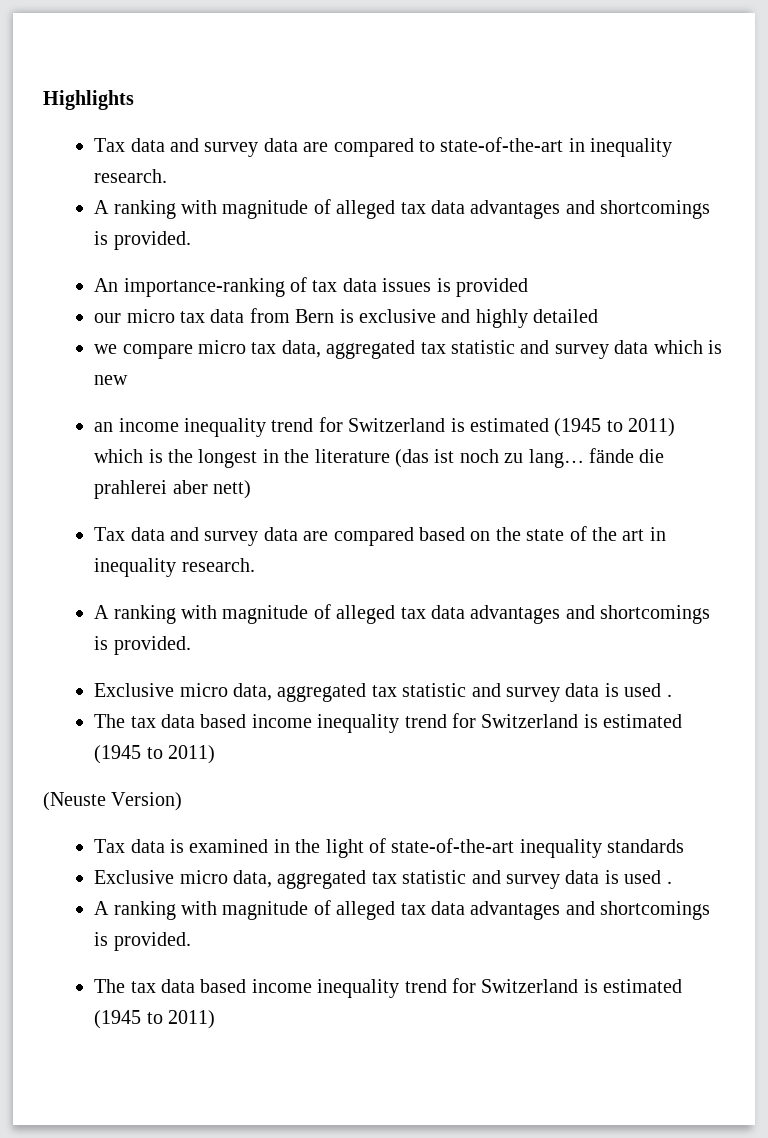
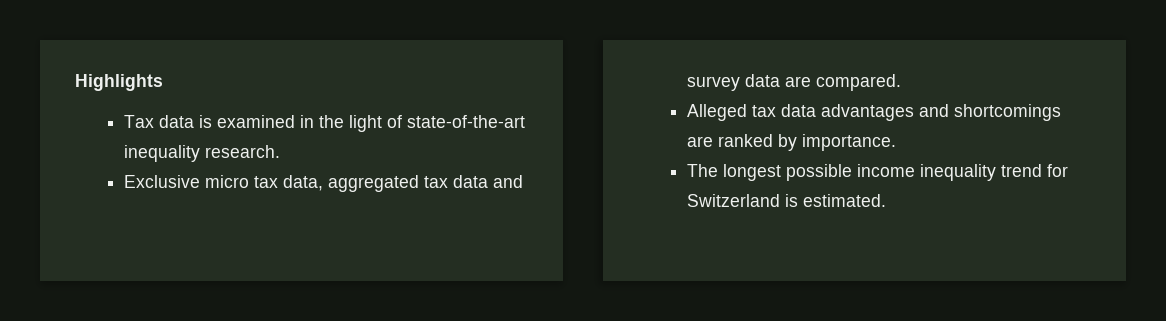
[94,137,673,157] [94,169,168,183] [94,199,711,219] [94,231,191,250] [94,277,528,297] [94,308,599,328] [94,340,722,359] [94,375,129,385] [94,417,676,437] [94,448,665,468] [94,480,251,499] [94,526,666,546] [94,558,255,577] [94,604,711,624] [94,636,191,655] [94,683,672,702] [94,713,683,733] [94,745,215,764] [43,792,183,811] // Tax data and survey data are compared to state-of-the-art in inequality research. // A ranking with magnitude of alleged tax data advantages and shortcomings is provided. // An importance-ranking of tax data issues is provided // our micro tax data from Bern is exclusive and highly detailed // we compare micro tax data, aggregated tax statistic and survey data which is new // an income inequality trend for Switzerland is estimated (1945 to 2011) which is the longest in the literature (das ist noch zu lang… fände die prahlerei aber nett) // Tax data and survey data are compared based on the state of the art in inequality research. // A ranking with magnitude of alleged tax data advantages and shortcomings is provided. // Exclusive micro data, aggregated tax statistic and survey data is used . // The tax data based income inequality trend for Switzerland is estimated (1945 to 2011) // (Neuste Version) -> (163, 82) none
[607,839,685,853] [94,870,672,889] [94,900,711,920] [94,932,191,951] [94,978,683,998] [94,1010,215,1029] standards // Exclusive micro data, aggregated tax statistic and survey data is used . // A ranking with magnitude of alleged tax data advantages and shortcomings is provided. // The tax data based income inequality trend for Switzerland is estimated (1945 to 2011) -> [204,145,280,158] [123,175,523,192] [686,74,901,91] [686,104,1061,121] [686,134,896,151] [686,164,1068,181] [686,194,886,207] research. // Exclusive micro tax data, aggregated tax data and survey data are compared. // Alleged tax data advantages and shortcomings are ranked by importance. // The longest possible income inequality trend for Switzerland is estimated.

